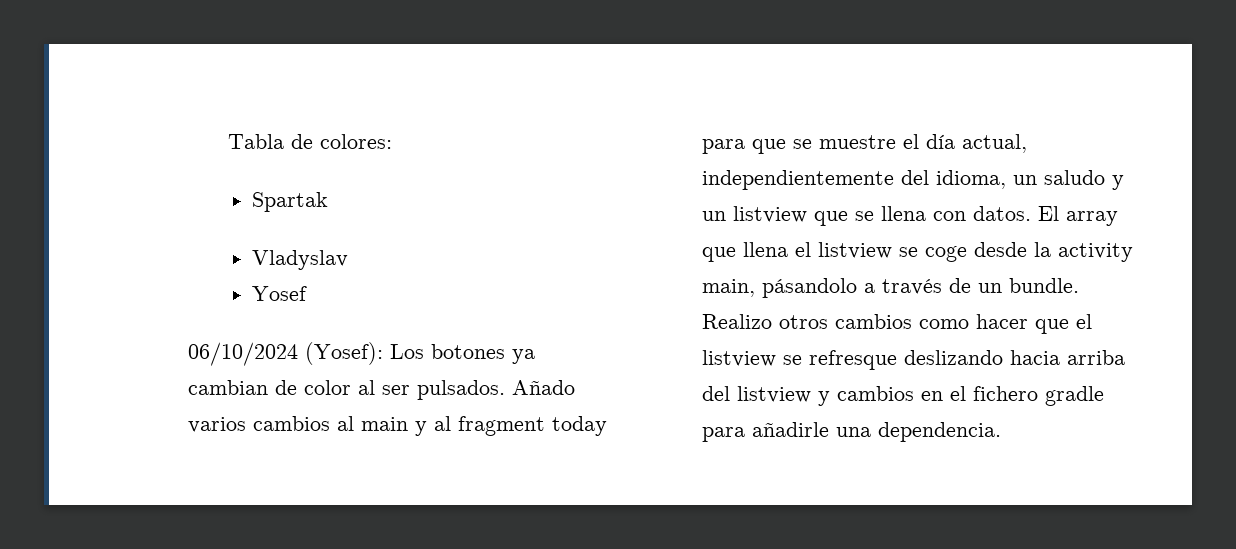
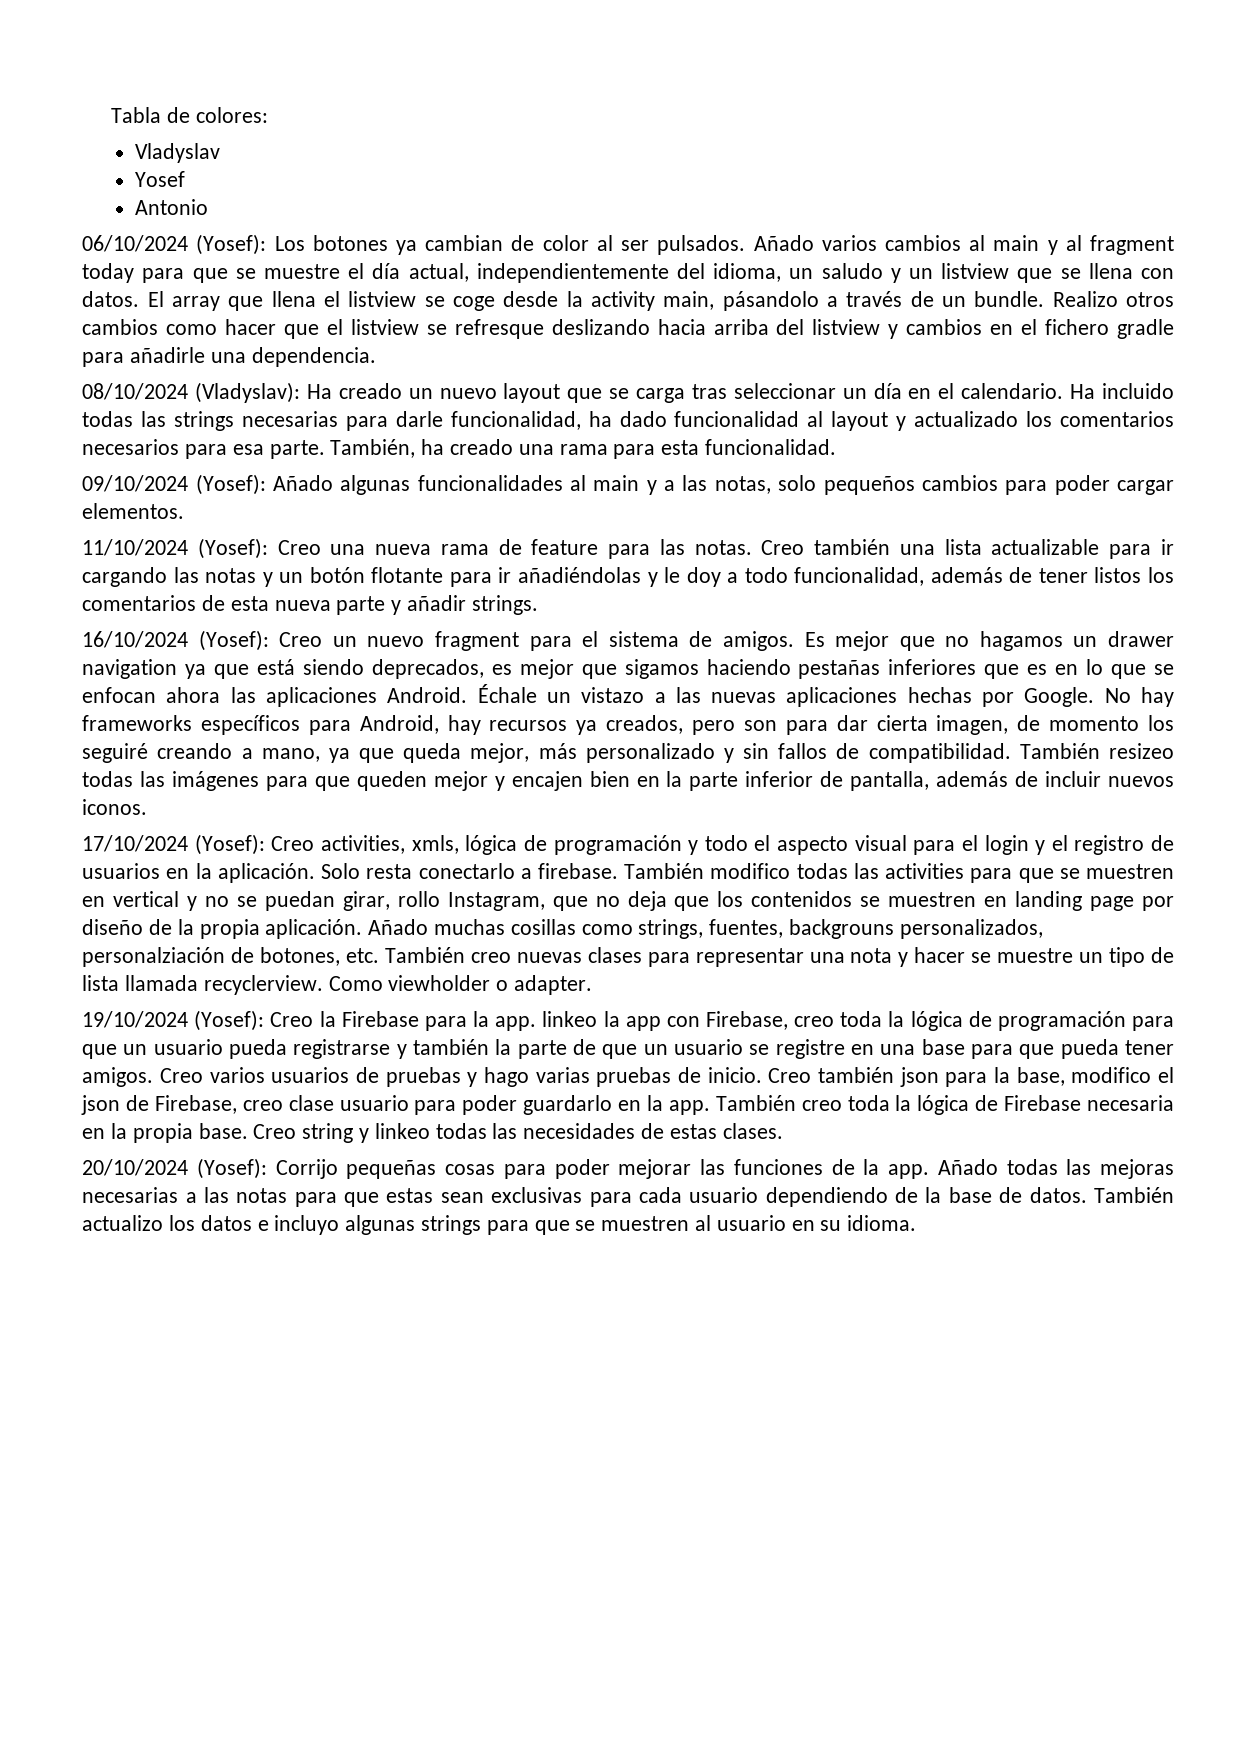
[251,192,328,212] // Spartak -> (268, 115) none
(307, 293) none -> [134,199,208,215] // Antonio
(1002, 432) none -> [82,382,1174,403] [82,411,1175,431] [82,439,837,459] [82,474,1174,495] [82,503,185,519] [82,538,1175,559] [82,567,1174,587] [82,595,538,615] [82,630,1174,651] [82,659,1174,679] [82,684,1174,707] [82,715,1174,735] [82,743,1174,763] [82,771,1174,791] [82,799,148,815] [82,834,1174,855] [82,863,1174,883] [82,891,1174,911] [82,919,1043,939] [82,947,1174,967] [82,975,592,995] [82,1010,1174,1031] [82,1039,1175,1059] [82,1067,1175,1087] [81,1095,1175,1115] [82,1123,783,1143] [82,1158,1174,1179] [82,1187,1174,1207] [82,1215,917,1235] // 08/10/2024 (Vladyslav): Ha creado un nuevo layout que se carga tras seleccionar un día en el calendario. Ha incluido todas las strings necesarias para darle funcionalidad, ha dado funcionalidad al layout y actualizado los comentarios necesarios para esa parte. También, ha creado una rama para esta funcionalidad. // 09/10/2024 (Yosef): Añado algunas funcionalidades al main y a las notas, solo pequeños cambios para poder cargar elementos. // 11/10/2024 (Yosef): Creo una nueva rama de feature para las notas. Creo también una lista actualizable para ir cargando las notas y un botón flotante para ir añadiéndolas y le doy a todo funcionalidad, además de tener listos los comentarios de esta nueva parte y añadir strings. // 16/10/2024 (Yosef): Creo un nuevo fragment para el sistema de amigos. Es mejor que no hagamos un drawer navigation ya que está siendo deprecados, es mejor que sigamos haciendo pestañas inferiores que es en lo que se enfocan ahora las aplicaciones Android. Échale un vistazo a las nuevas aplicaciones hechas por Google. No hay frameworks específicos para Android, hay recursos ya creados, pero son para dar cierta imagen, de momento los seguiré creando a mano, ya que queda mejor, más personalizado y sin fallos de compatibilidad. También resizeo todas las imágenes para que queden mejor y encajen bien en la parte inferior de pantalla, además de incluir nuevos iconos. // 17/10/2024 (Yosef): Creo activities, xmls, lógica de programación y todo el aspecto visual para el login y el registro de usuarios en la aplicación. Solo resta conectarlo a firebase. También modifico todas las activities para que se muestren en vertical y no se puedan girar, rollo Instagram, que no deja que los contenidos se muestren en landing page por diseño de la propia aplicación. Añado muchas cosillas como strings, fuentes, backgrouns personalizados, personalziación de botones, etc. También creo nuevas clases para representar una nota y hacer se muestre un tipo de lista llamada recyclerview. Como viewholder o adapter. // 19/10/2024 (Yosef): Creo la Firebase para la app. linkeo la app con Firebase, creo toda la lógica de programación para que un usuario pueda registrarse y también la parte de que un usuario se registre en una base para que pueda tener amigos. Creo varios usuarios de pruebas y hago varias pruebas de inicio. Creo también json para la base, modifico el json de Firebase, creo clase usuario para poder guardarlo en la app. También creo toda la lógica de Firebase necesaria en la propia base. Creo string y linkeo todas las necesidades de estas clases. // 20/10/2024 (Yosef): Corrijo pequeñas cosas para poder mejorar las funciones de la app. Añado todas las mejoras necesarias a las notas para que estas sean exclusivas para cada usuario dependiendo de la base de datos. También actualizo los datos e incluyo algunas strings para que se muestren al usuario en su idioma.

